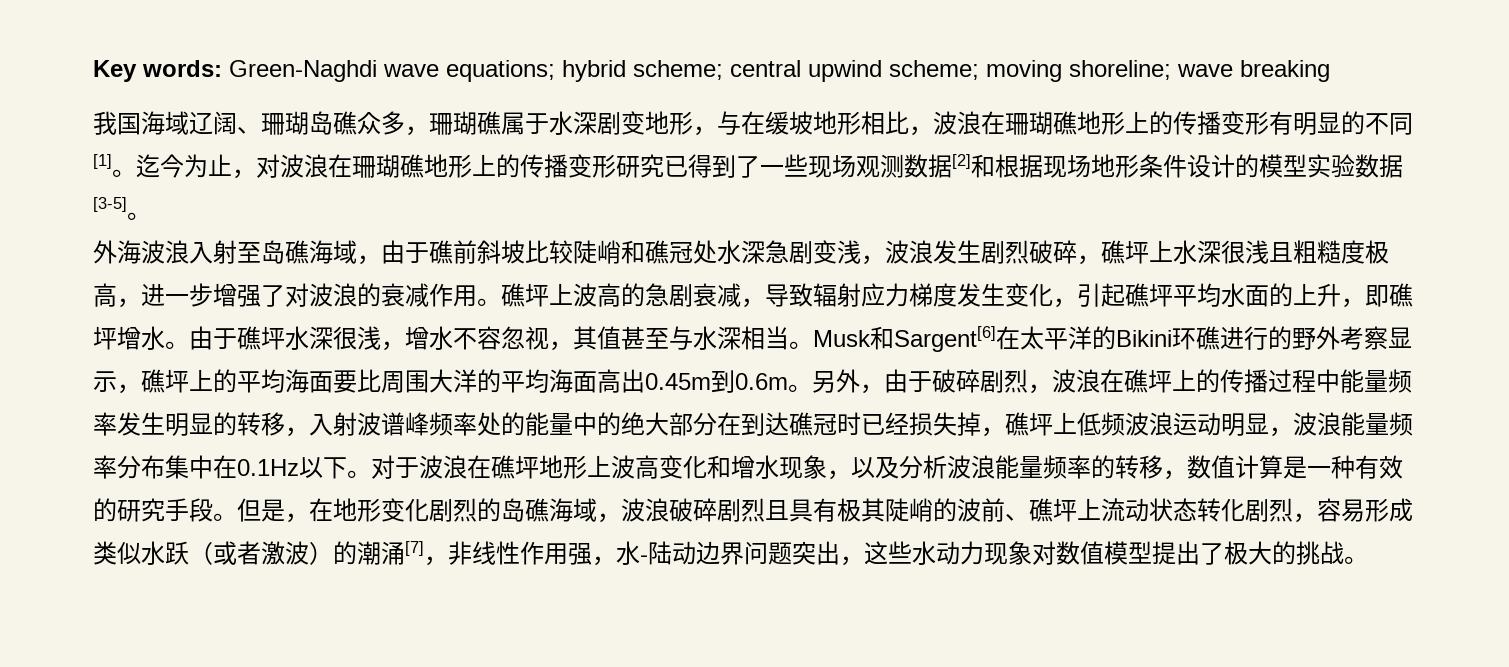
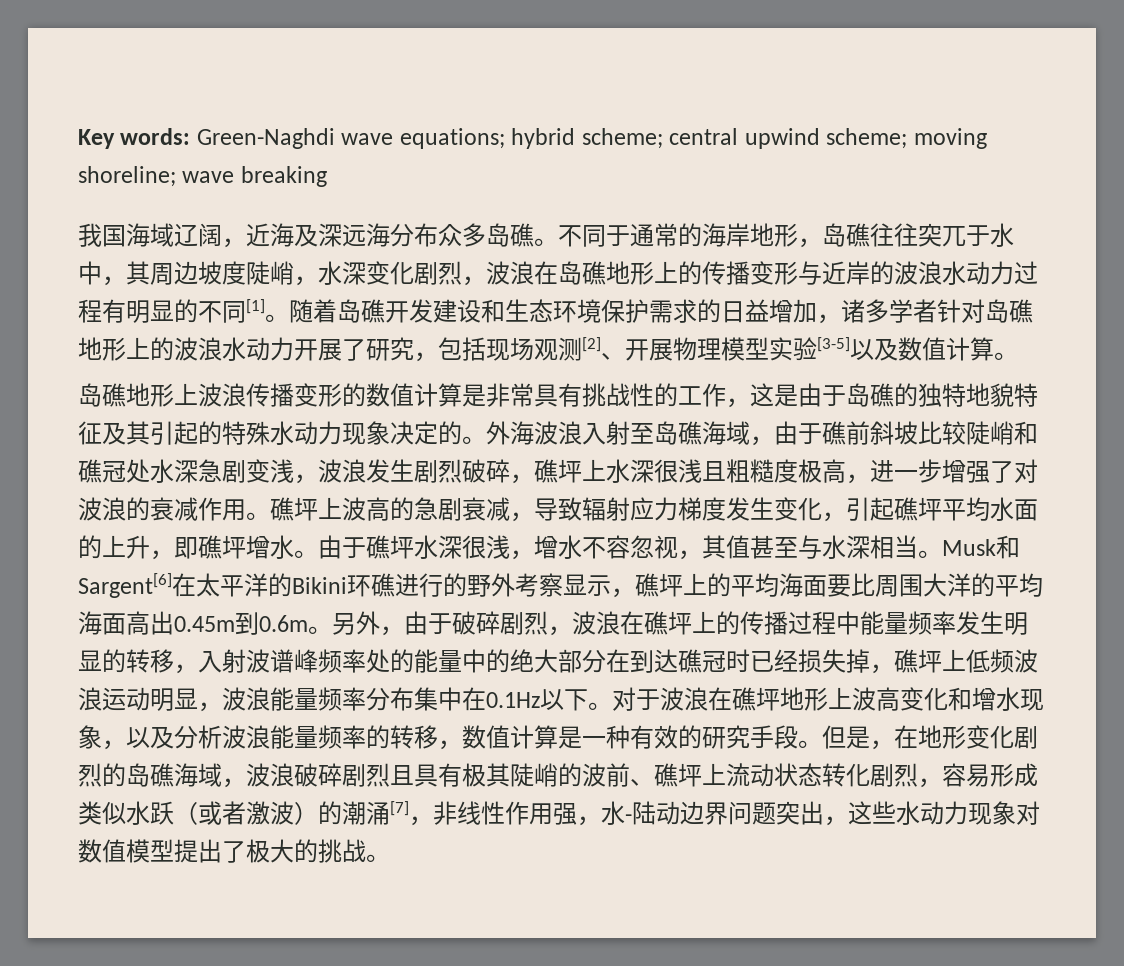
[237,111,1269,136] 、珊瑚岛礁众多，珊瑚礁属于水深剧变地形，与在缓坡地形相比，波浪在珊瑚礁地形上的传播变形 -> [222,223,1014,248] [78,261,1038,286] [78,299,102,323] ，近海及深远海分布众多岛礁。不同于通常的海岸地形，岛礁往往突兀于水中，其周边坡度陡峭，水深变化剧烈，波浪在岛礁地形上的传播变形与近岸的波浪水动力过程
[136,154,1403,179] [93,197,127,212] [127,212,151,220] 迄今为止，对波浪在珊瑚礁地形上的传播变形研究已得到了一些现场观测数据[2]和根据现场地形条件设计的模型实验数据[3-5]。 // -> [289,299,1033,324] [78,337,601,362] [601,337,1018,361] [78,383,1038,408] [78,421,486,445] 随着岛礁开发建设和生态环境保护需求的日益增加，诸多学者针对岛礁地形上的波浪水动力开展了研究，包括现场观测[2]、开展物理模型实验[3-5]以及数值计算。 // 岛礁地形上波浪传播变形的数值计算是非常具有挑战性的工作，这是由于岛礁的独特地貌特征及其引起的特殊水动力现象决定的。

